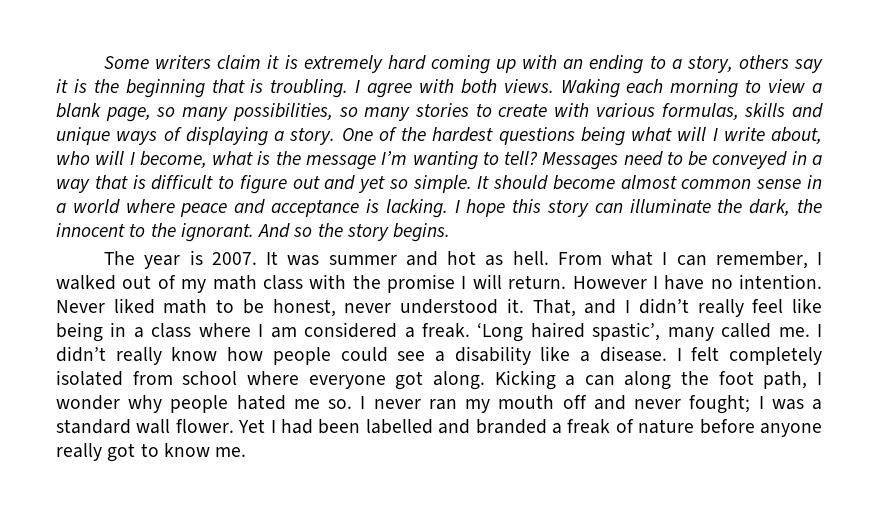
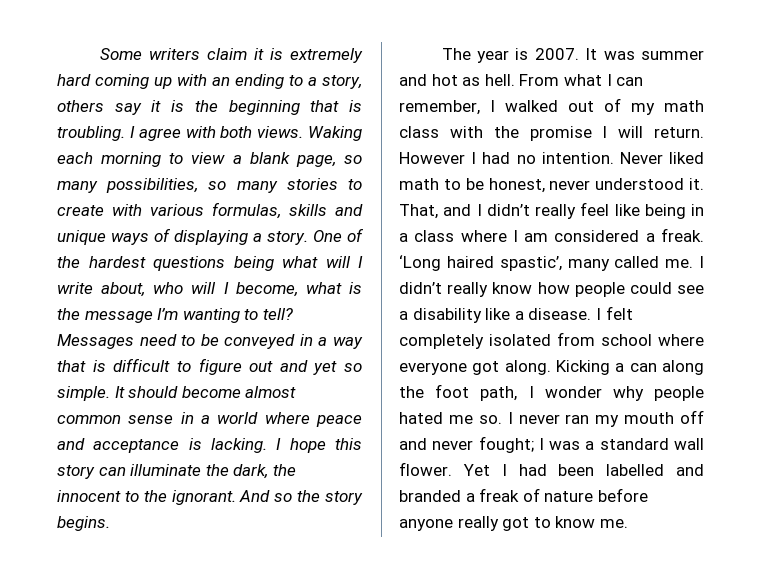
[664,275,705,290] have -> [482,152,511,164] had

